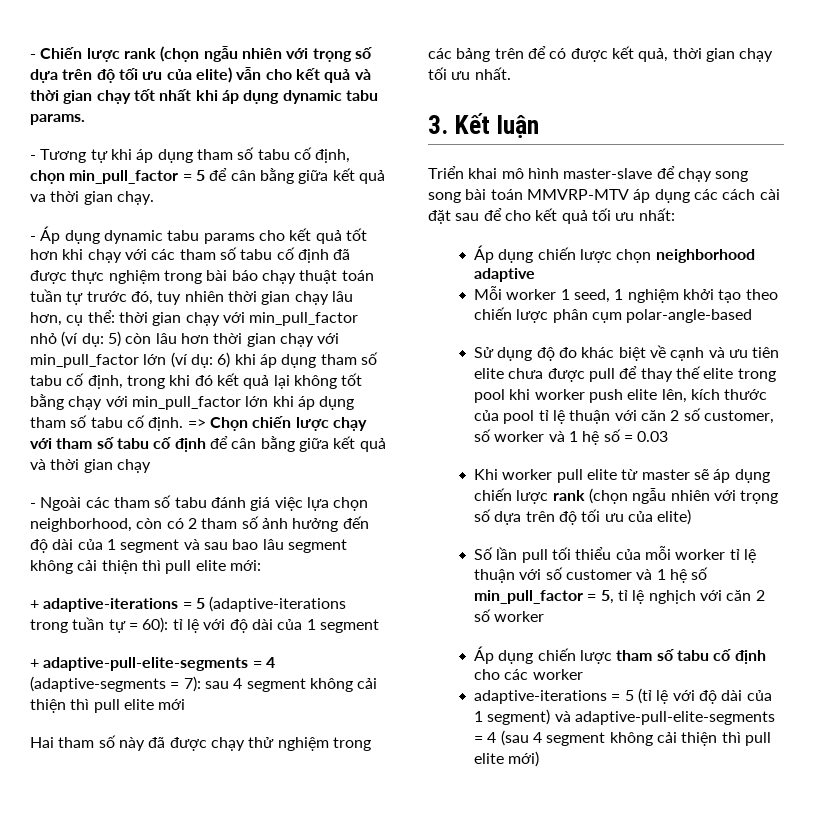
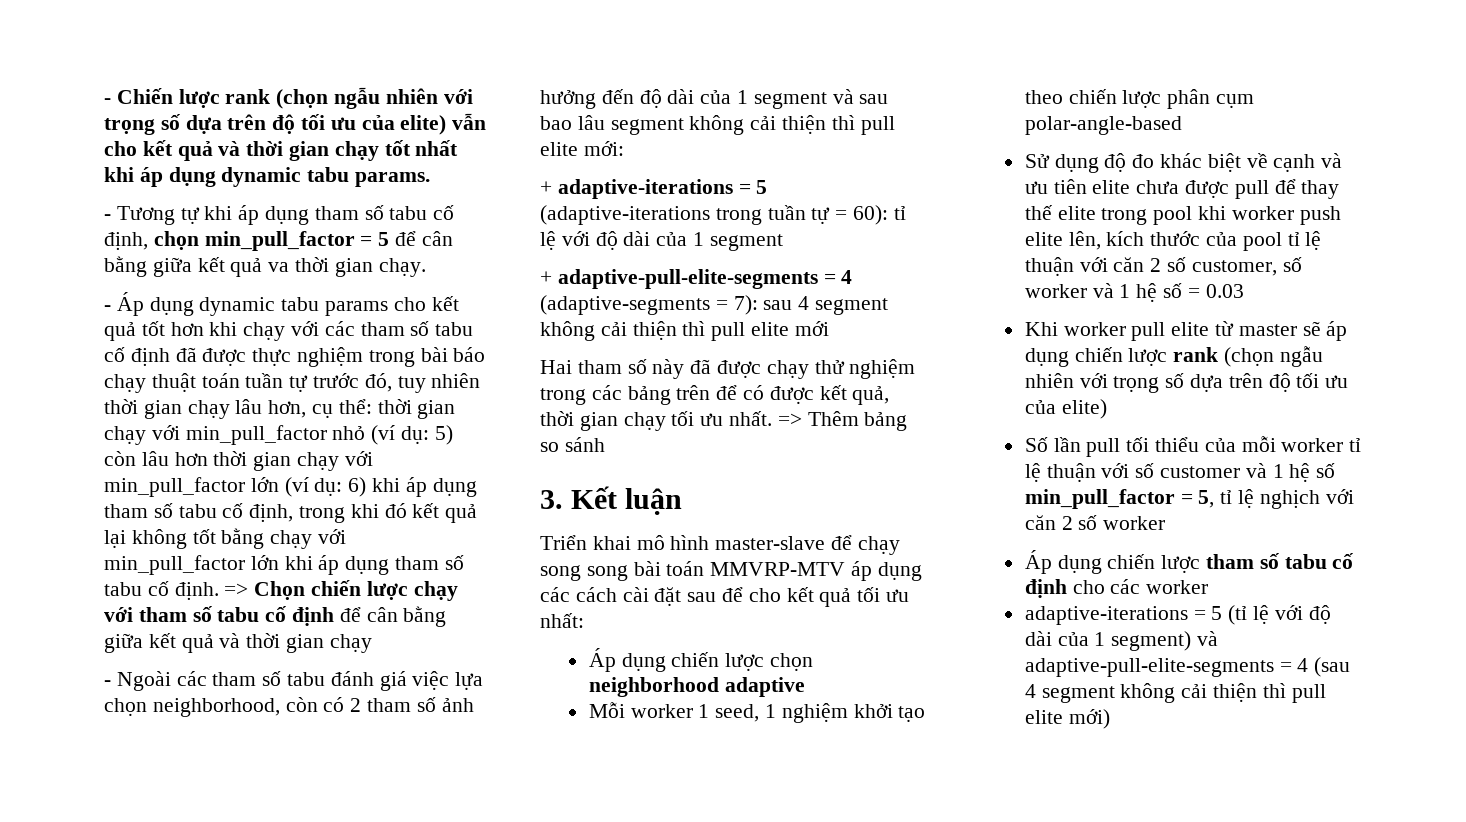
(511, 73) none -> [777,411,908,431] [540,437,605,452] => Thêm bảng so sánh

